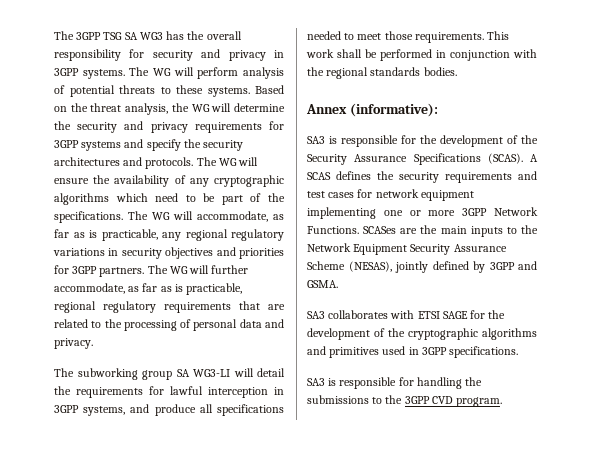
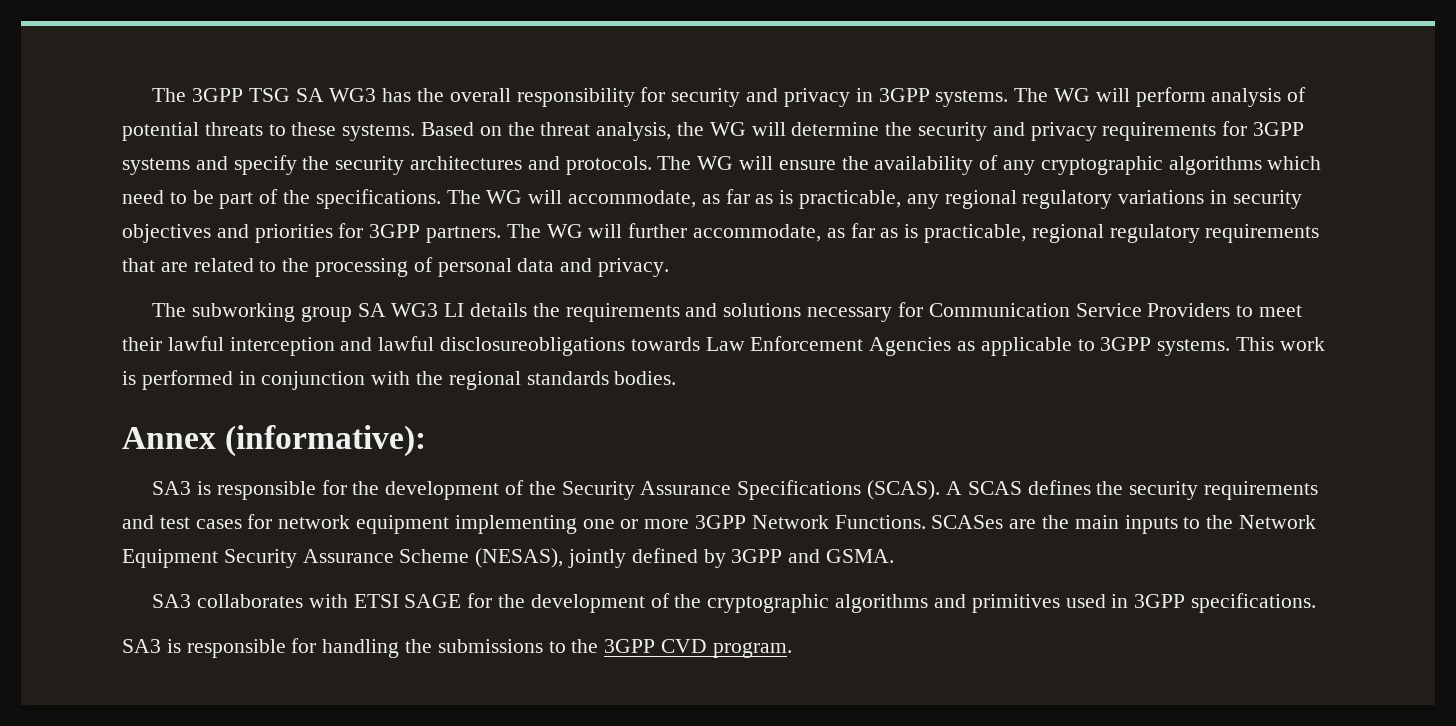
[193,368,285,377] [54,386,284,398] [54,404,284,416] [307,31,510,43] [306,49,377,58] WG3-LI will detail the requirements for lawful interception in 3GPP systems, and produce all specifications needed to meet those requirements. This work shall be -> [391,302,1302,322] [122,336,1325,356] [122,371,136,385] WG3 LI details the requirements and solutions necessary for Communication Service Providers to meet their lawful interception and lawful disclosureobligations towards Law Enforcement Agencies as applicable to 3GPP systems. This work is

